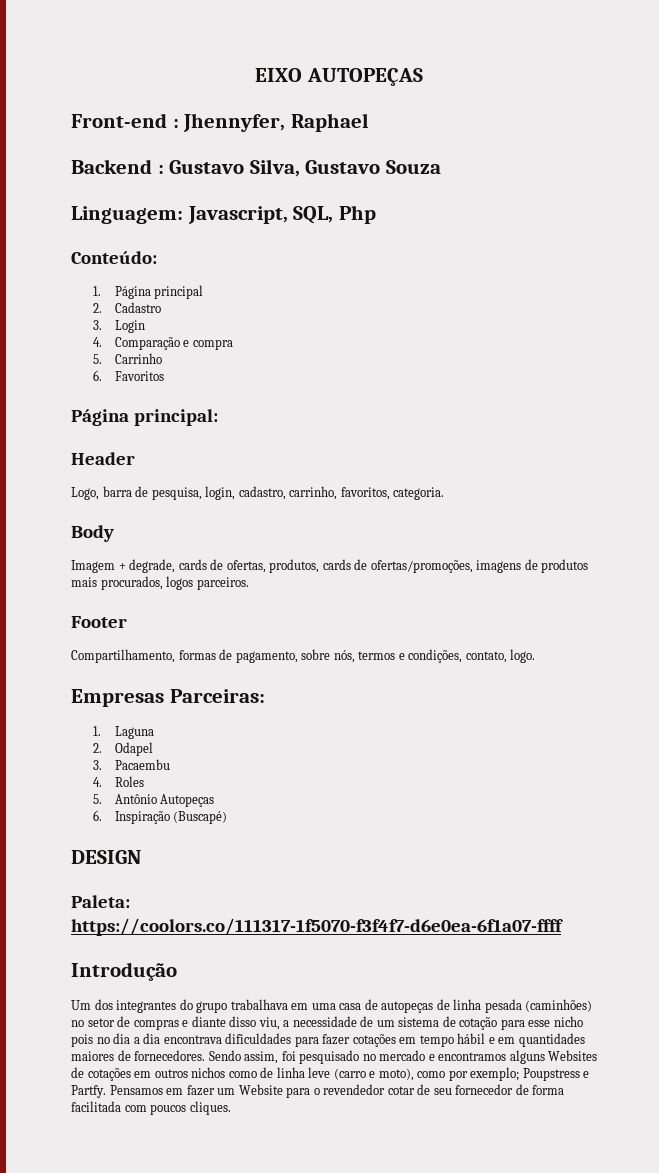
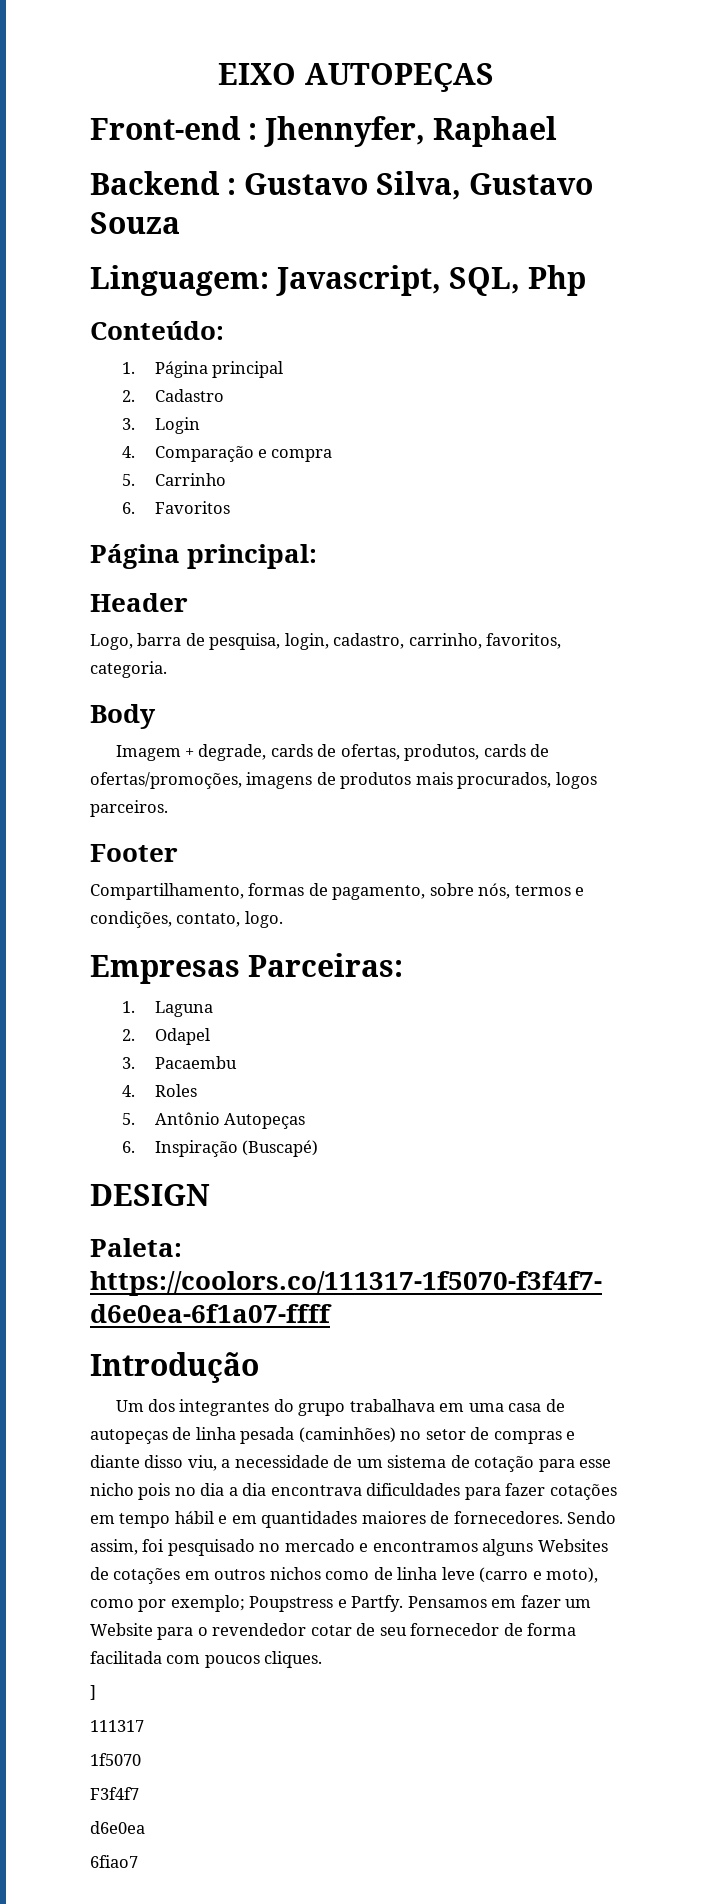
(231, 1108) none -> [90,1685,96,1700] [90,1720,144,1732] [90,1753,141,1766] [90,1787,139,1800] [90,1821,145,1834] [90,1855,138,1868] // ] // 111317 // 1f5070 // F3f4f7 // d6e0ea // 6fiao7

